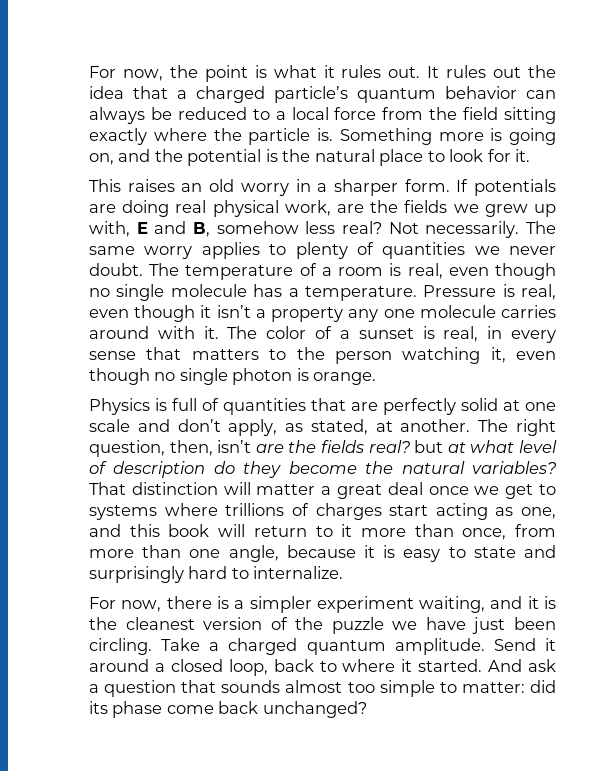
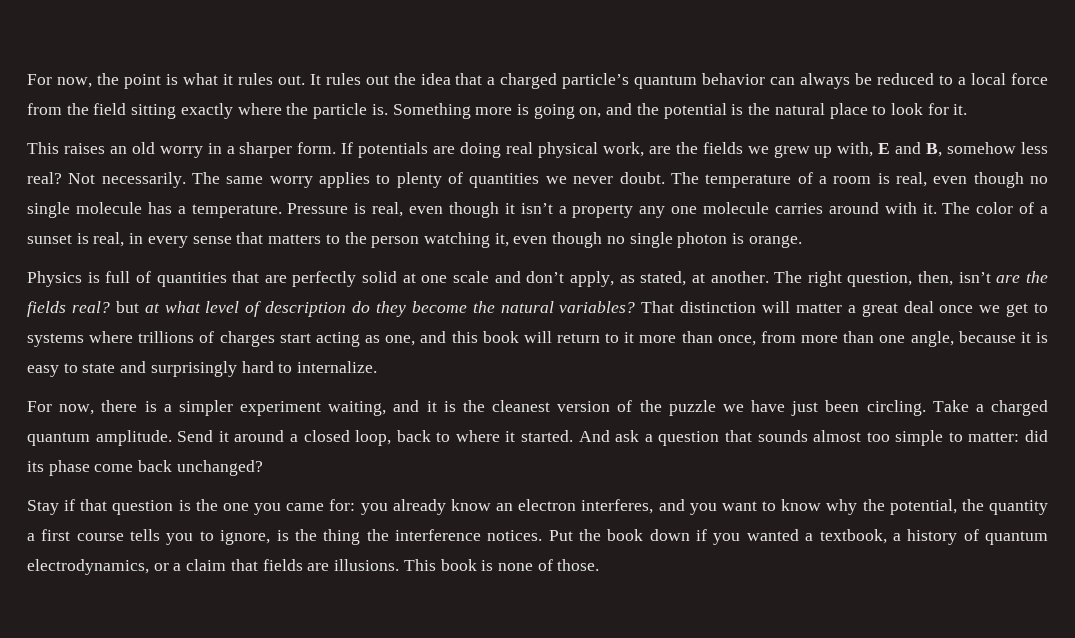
(367, 709) none -> [27,499,1048,515] [27,529,1049,545] [27,559,600,575] // Stay if that question is the one you came for: you already know an electron interferes, and you want to know why the potential, the quantity a first course tells you to ignore, is the thing the interference notices. Put the book down if you wanted a textbook, a history of quantum electrodynamics, or a claim that fields are illusions. This book is none of those.

